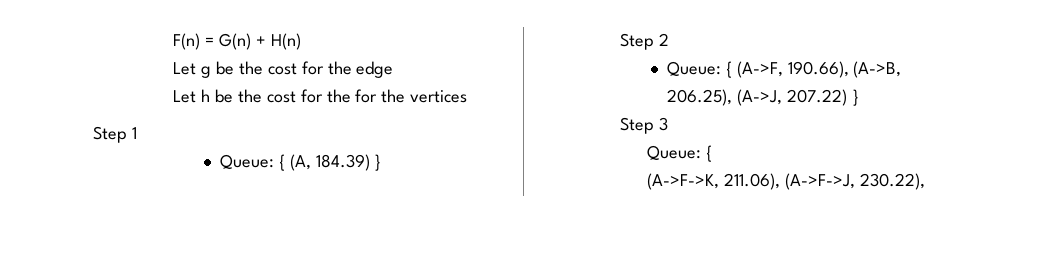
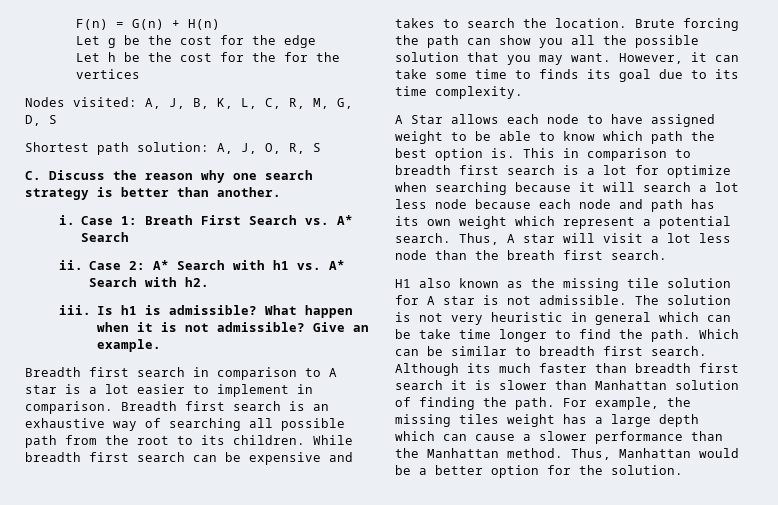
[93,126,137,143] [219,154,382,171] [620,33,670,50] [666,61,902,78] [666,89,859,106] [620,117,669,134] [647,145,713,162] [647,173,925,190] Step 1 // Queue: { (A, 184.39) } // Step 2 // Queue: { (A->F, 190.66), (A->B, 206.25), (A->J, 207.22) } // Step 3 // Queue: { // (A->F->K, 211.06), (A->F->J, 230.22), -> [25,97,353,109] [25,115,57,126] [25,142,321,155] [25,170,313,183] [25,187,281,200] [58,215,354,225] [81,232,130,242] [58,260,346,270] [89,277,210,287] [58,305,354,318] [97,322,370,332] [97,339,162,352] [25,367,337,380] [25,384,313,397] [25,401,329,414] [25,418,345,431] [25,435,353,448] [25,452,353,465] [395,18,739,31] [395,35,699,48] [395,52,739,65] [395,69,739,82] [395,86,523,99] [395,114,715,127] [395,131,715,144] [395,148,691,161] [395,165,731,178] [395,182,739,195] [395,199,715,212] [395,216,731,229] [395,233,731,245] [395,250,667,260] [395,278,731,291] [395,295,731,305] [395,312,731,325] [395,329,739,342] [395,346,707,356] [395,363,739,376] [395,380,739,390] [395,397,691,410] [395,414,699,427] [395,431,723,444] [395,448,739,460] [395,465,683,478] Nodes visited: A, J, B, K, L, C, R, M, G, D, S // Shortest path solution: A, J, O, R, S // C. Discuss the reason why one search strategy is better than another. // i. Case 1: Breath First Search vs. A* Search // ii. Case 2: A* Search with h1 vs. A* Search with h2. // iii. Is h1 is admissible? What happen when it is not admissible? Give an example. // Breadth first search in comparison to A star is a lot easier to implement in comparison. Breadth first search is an exhaustive way of searching all possible path from the root to its children. While breadth first search can be expensive and takes to search the location. Brute forcing the path can show you all the possible solution that you may want. However, it can take some time to finds its goal due to its time complexity. // A Star allows each node to have assigned weight to be able to know which path the best option is. This in comparison to breadth first search is a lot for optimize when searching because it will search a lot less node because each node and path has its own weight which represent a potential search. Thus, A star will visit a lot less node than the breath first search. // H1 also known as the missing tile solution for A star is not admissible. The solution is not very heuristic in general which can be take time longer to find the path. Which can be similar to breadth first search. Although its much faster than breadth first search it is slower than Manhattan solution of finding the path. For example, the missing tiles weight has a large depth which can cause a slower performance than the Manhattan method. Thus, Manhattan would be a better option for the solution.

